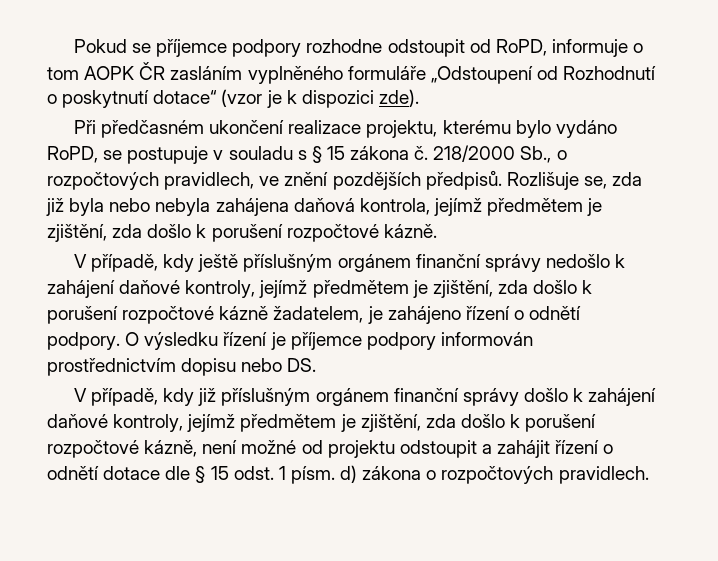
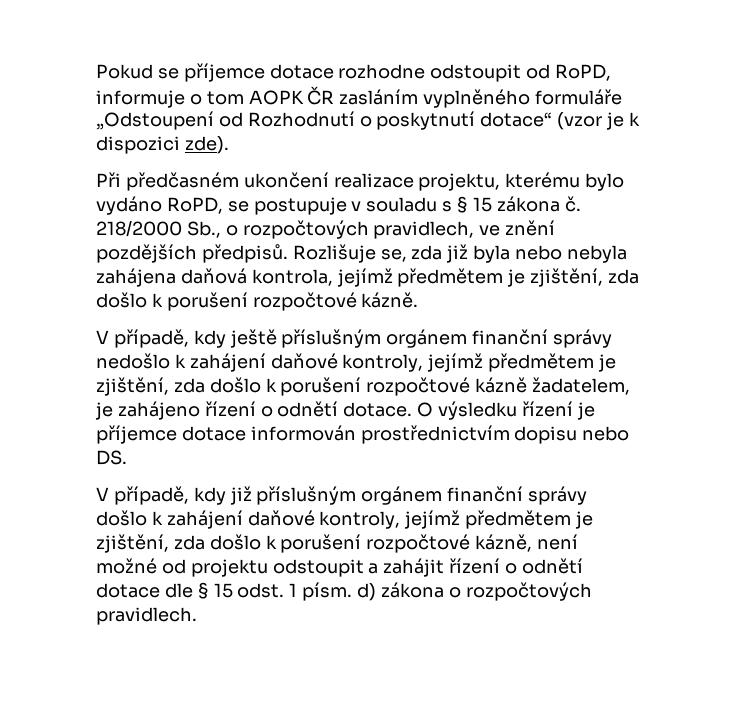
[232,39,302,57] podpory -> [269,64,334,79] dotace
[47,332,120,350] podpory. -> [343,402,413,417] dotace.
[366,332,436,350] podpory -> [181,426,246,441] dotace

